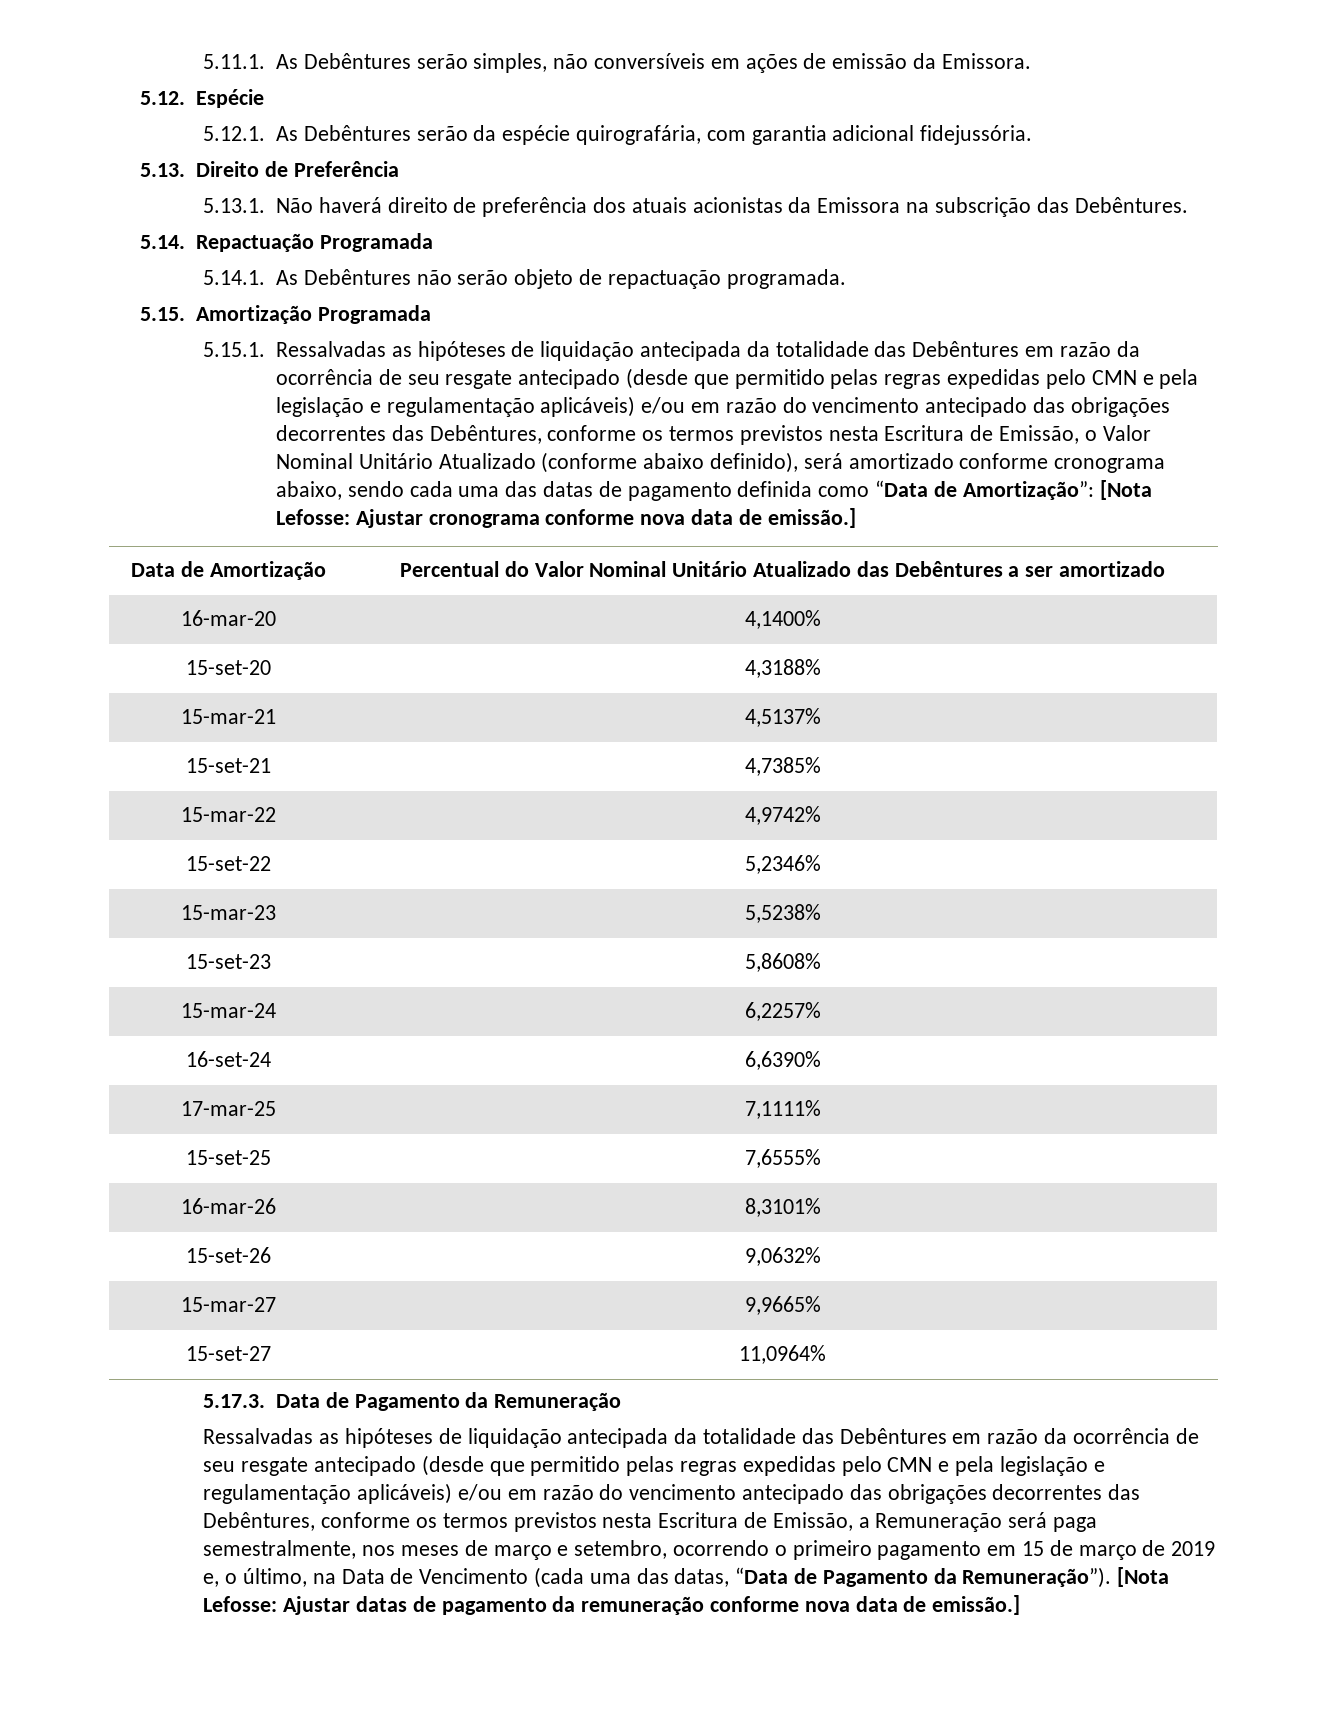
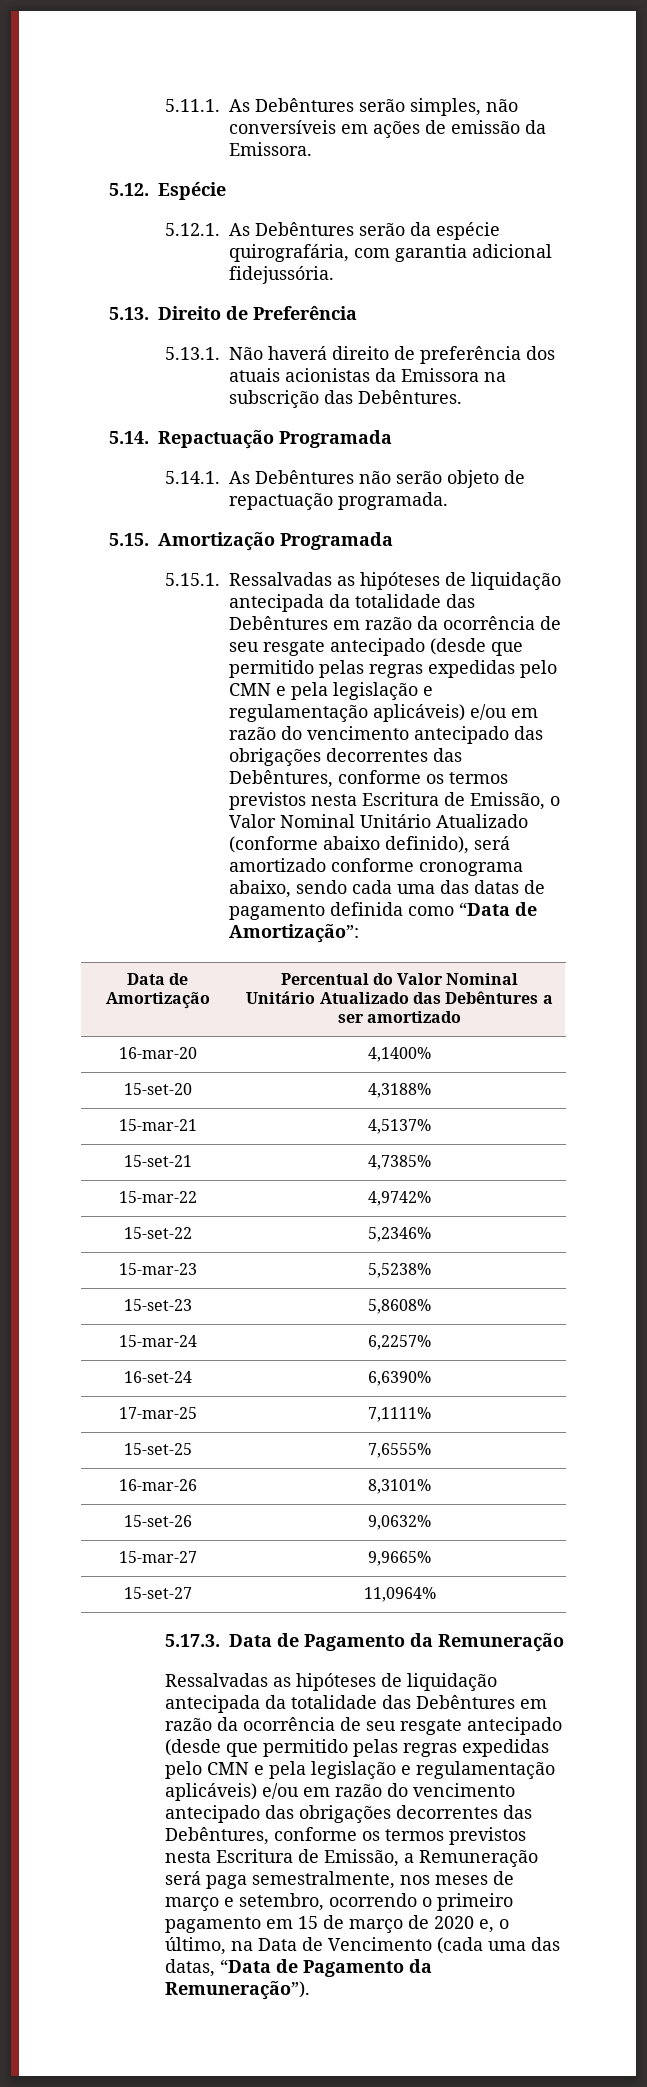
[1099,480,1152,500] [276,508,856,528] [Nota Lefosse: Ajustar cronograma conforme nova data de emissão.] -> (359, 933) none
[1171,1541,1216,1556] 2019 -> [433,1916,474,1929] 2020
[1117,1567,1170,1587] [203,1595,1021,1615] [Nota Lefosse: Ajustar datas de pagamento da remuneração conforme nova data de emissão.] -> (310, 1990) none

